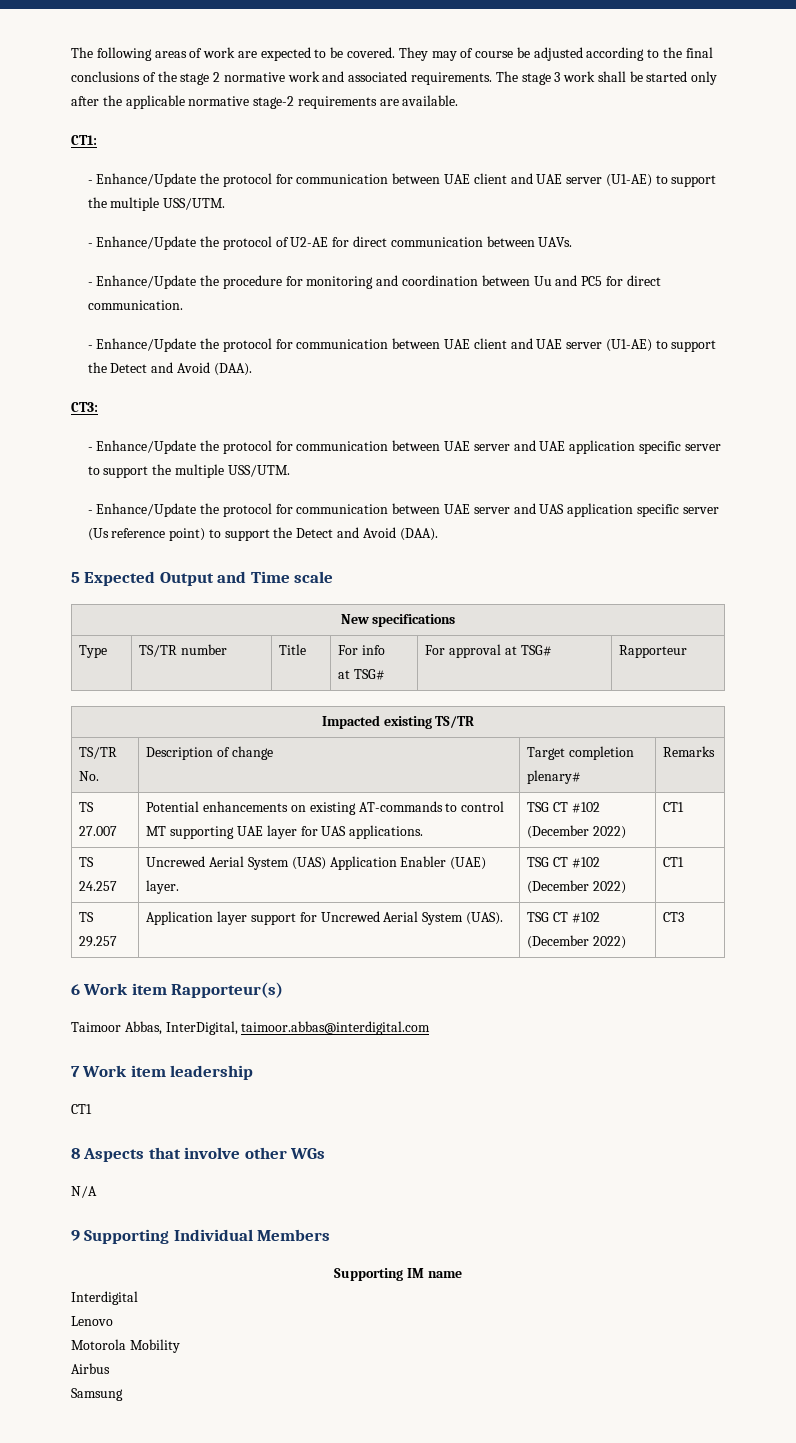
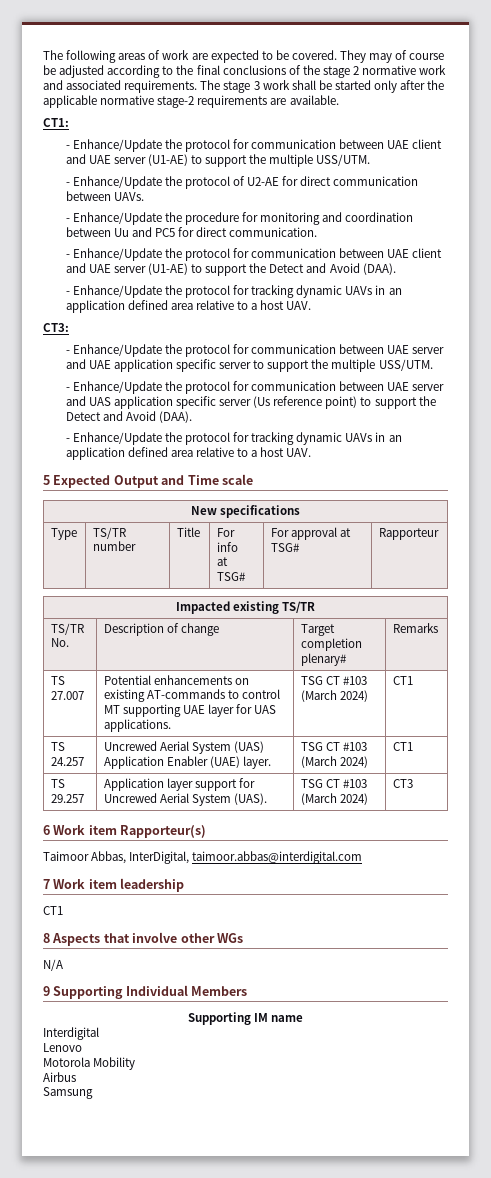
(252, 369) none -> [65,285,402,298] [65,300,312,313] // - Enhance/Update the protocol for tracking dynamic UAVs in an application defined area relative to a host UAV.
(438, 534) none -> [65,432,402,445] [65,447,312,460] // - Enhance/Update the protocol for tracking dynamic UAVs in an application defined area relative to a host UAV.
[571,802,600,813] [527,825,627,839] #102 (December 2022) -> [343,676,368,685] [300,690,369,702] #103 (March 2024)
[571,857,600,868] [527,880,627,894] #102 (December 2022) -> [343,742,368,751] [300,756,369,768] #103 (March 2024)
[571,912,600,923] [527,935,627,949] #102 (December 2022) -> [343,779,368,788] [300,793,369,805] #103 (March 2024)

